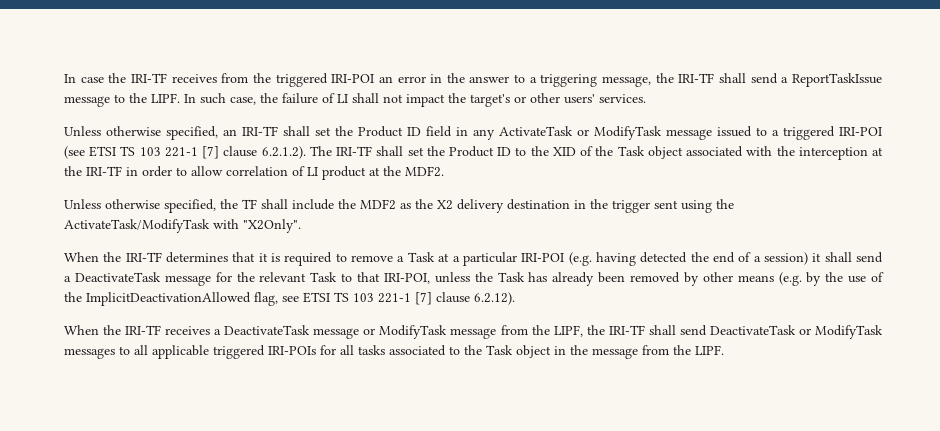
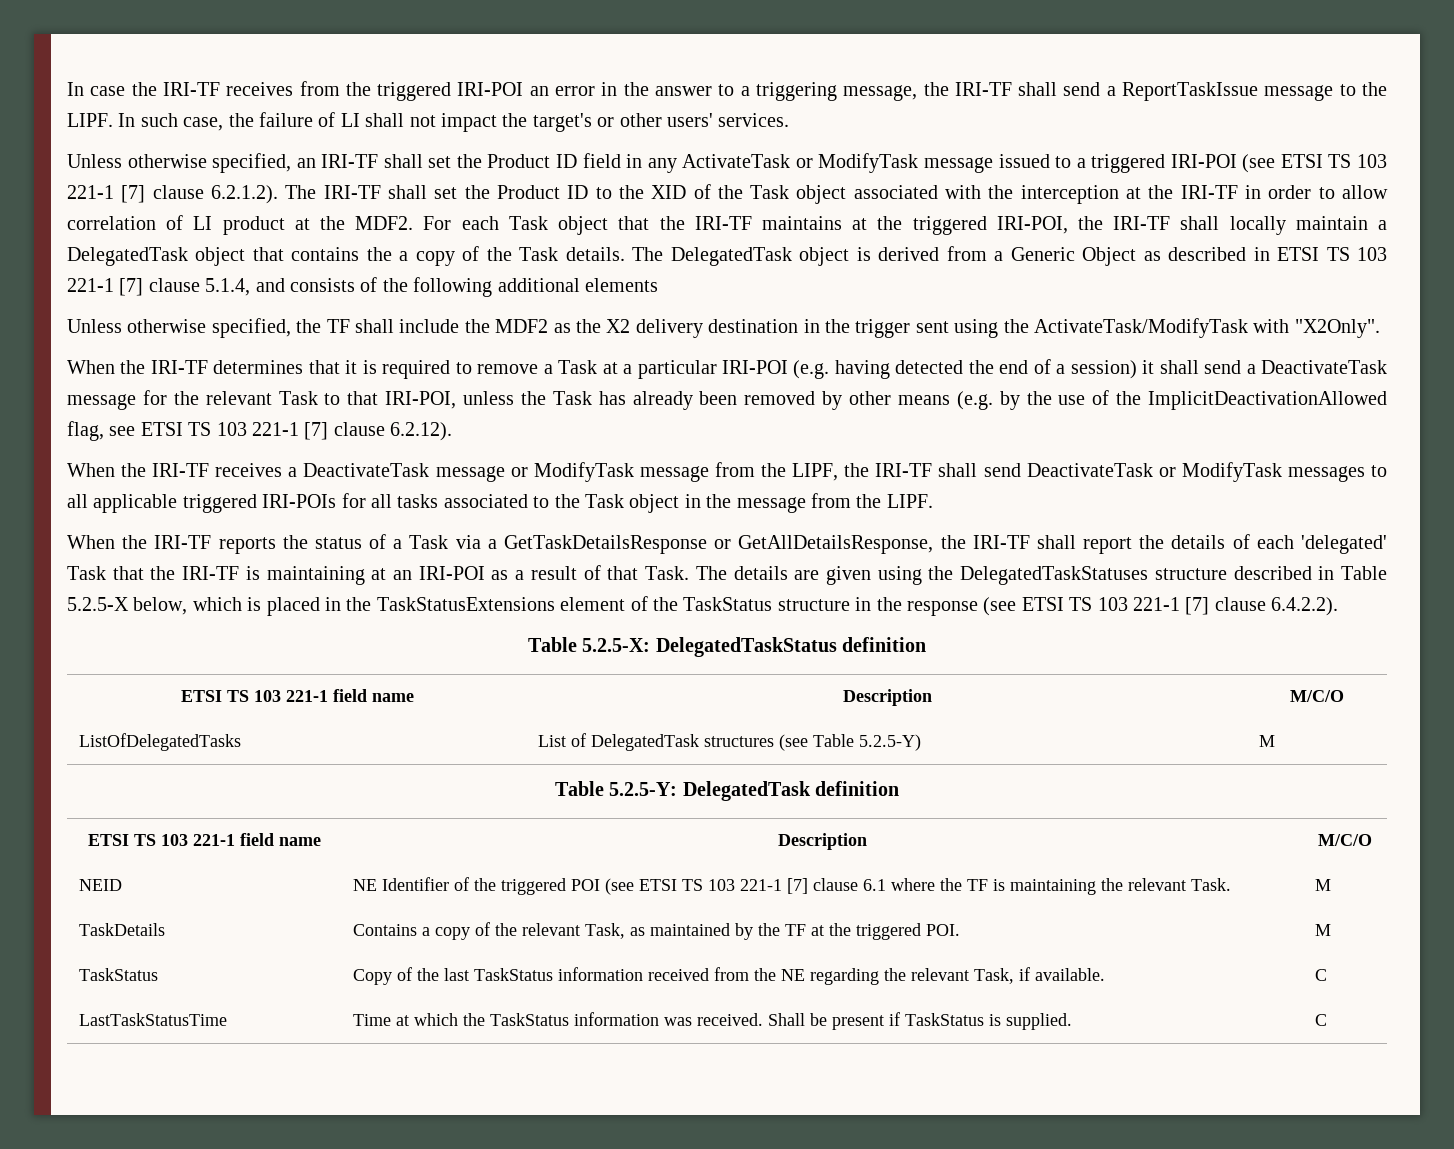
(444, 171) none -> [423,216,1387,235] [67,246,1388,266] [67,277,658,297] For each Task object that the IRI-TF maintains at the triggered IRI-POI, the IRI-TF shall locally maintain a DelegatedTask object that contains the a copy of the Task details. The DelegatedTask object is derived from a Generic Object as described in ETSI TS 103 221-1 [7] clause 5.1.4, and consists of the following additional elements
(724, 350) none -> [67,534,1387,554] [67,565,1388,585] [67,596,1339,616] [527,637,927,657] [180,689,414,702] [842,689,932,706] [1290,690,1344,702] [79,733,242,751] [538,733,922,751] [1259,735,1276,747] [554,781,900,801] [88,833,321,846] [778,833,867,850] [1318,834,1372,846] [79,879,123,891] [353,877,1232,895] [1315,879,1332,891] [79,923,166,936] [353,922,961,940] [1315,924,1332,936] [79,968,159,981] [353,967,1106,985] [1315,969,1328,981] [79,1013,228,1026] [353,1012,1073,1030] [1315,1014,1328,1026] // When the IRI-TF reports the status of a Task via a GetTaskDetailsResponse or GetAllDetailsResponse, the IRI-TF shall report the details of each 'delegated' Task that the IRI-TF is maintaining at an IRI-POI as a result of that Task. The details are given using the DelegatedTaskStatuses structure described in Table 5.2.5-X below, which is placed in the TaskStatusExtensions element of the TaskStatus structure in the response (see ETSI TS 103 221-1 [7] clause 6.4.2.2). // Table 5.2.5-X: DelegatedTaskStatus definition // ETSI TS 103 221-1 field name | Description | M/C/O // ListOfDelegatedTasks | List of DelegatedTask structures (see Table 5.2.5-Y) | M // Table 5.2.5-Y: DelegatedTask definition // ETSI TS 103 221-1 field name | Description | M/C/O // NEID | NE Identifier of the triggered POI (see ETSI TS 103 221-1 [7] clause 6.1 where the TF is maintaining the relevant Task. | M // TaskDetails | Contains a copy of the relevant Task, as maintained by the TF at the triggered POI. | M // TaskStatus | Copy of the last TaskStatus information received from the NE regarding the relevant Task, if available. | C // LastTaskStatusTime | Time at which the TaskStatus information was received. Shall be present if TaskStatus is supplied. | C

